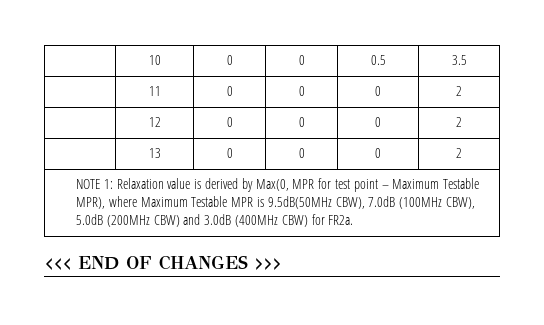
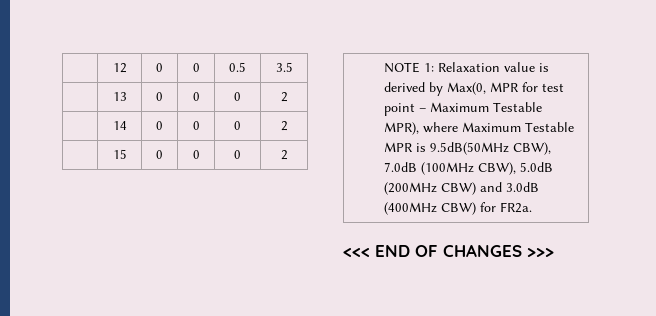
[148,55,161,65] | 10 -> [112,63,127,73] | 12
[148,86,161,96] [226,86,233,96] [298,86,305,96] [375,86,381,96] [456,86,462,96] [148,117,161,127] [226,117,233,127] [298,117,305,127] [375,117,381,127] [456,117,462,127] [148,148,161,158] 11 | 0 | 0 | 0 | 2 // | 12 | 0 | 0 | 0 | 2 // | 13 -> [112,92,127,101] [156,92,163,101] [192,92,200,101] [234,92,241,101] [280,92,288,102] [112,121,127,130] [156,121,163,130] [192,121,200,130] [234,121,241,130] [280,121,288,131] [112,149,127,159] 13 | 0 | 0 | 0 | 2 // | 14 | 0 | 0 | 0 | 2 // | 15

